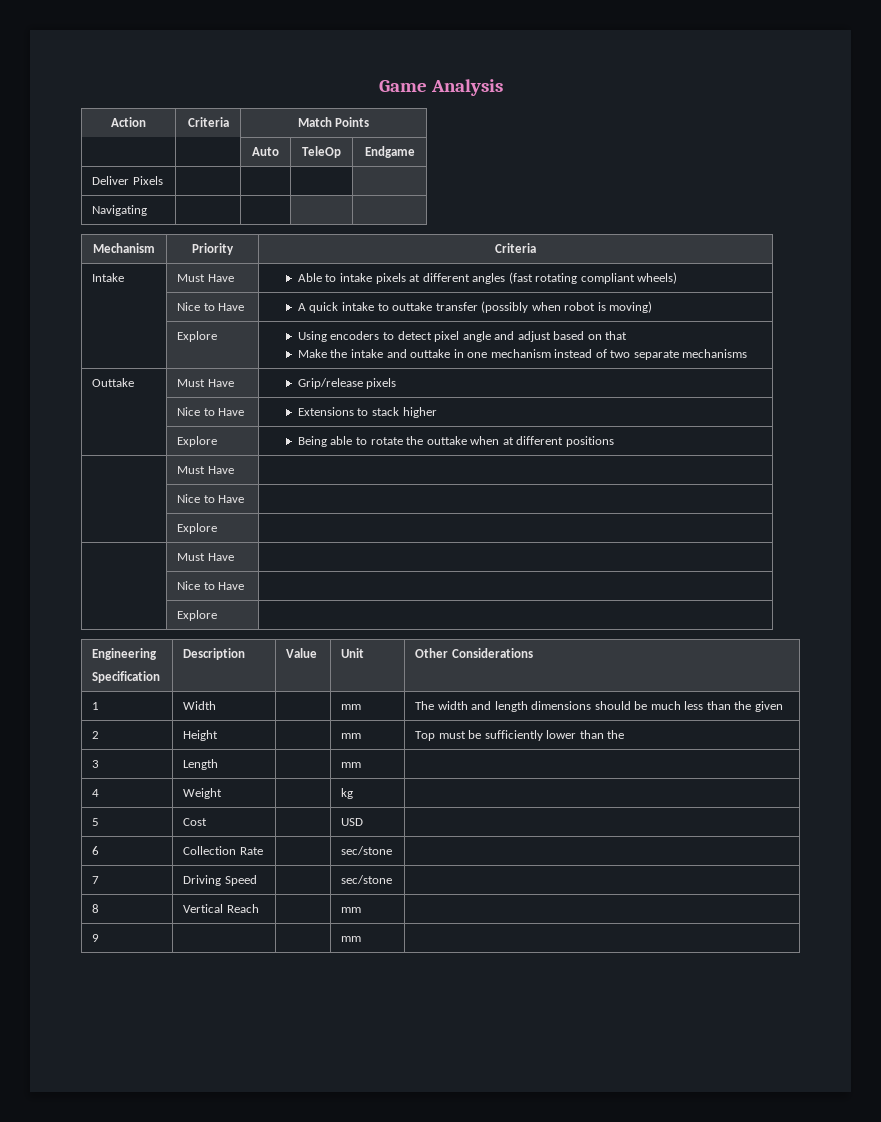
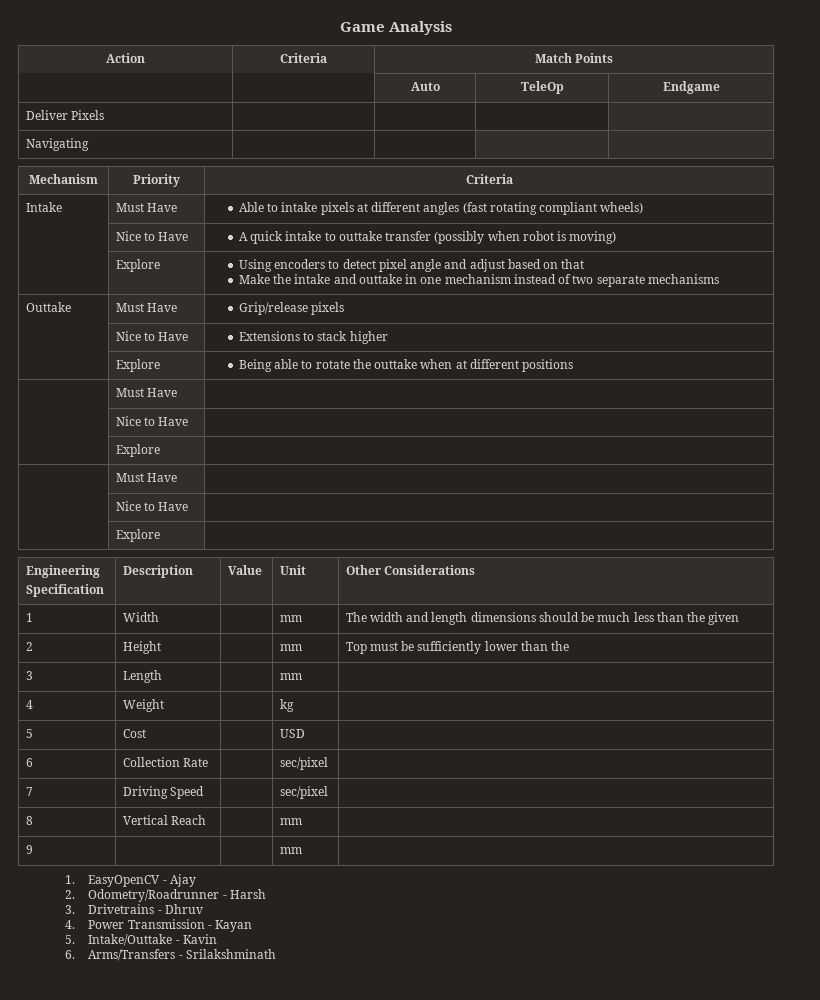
[341,846,393,855] sec/stone -> [279,757,328,770] sec/pixel
[341,875,393,884] sec/stone -> [279,786,328,799] sec/pixel
(362, 939) none -> [64,874,196,887] [64,889,266,902] [64,904,203,914] [64,919,253,932] [64,934,217,946] [64,949,276,961] // 1. EasyOpenCV - Ajay // 2. Odometry/Roadrunner - Harsh // 3. Drivetrains - Dhruv // 4. Power Transmission - Kayan // 5. Intake/Outtake - Kavin // 6. Arms/Transfers - Srilakshminath

